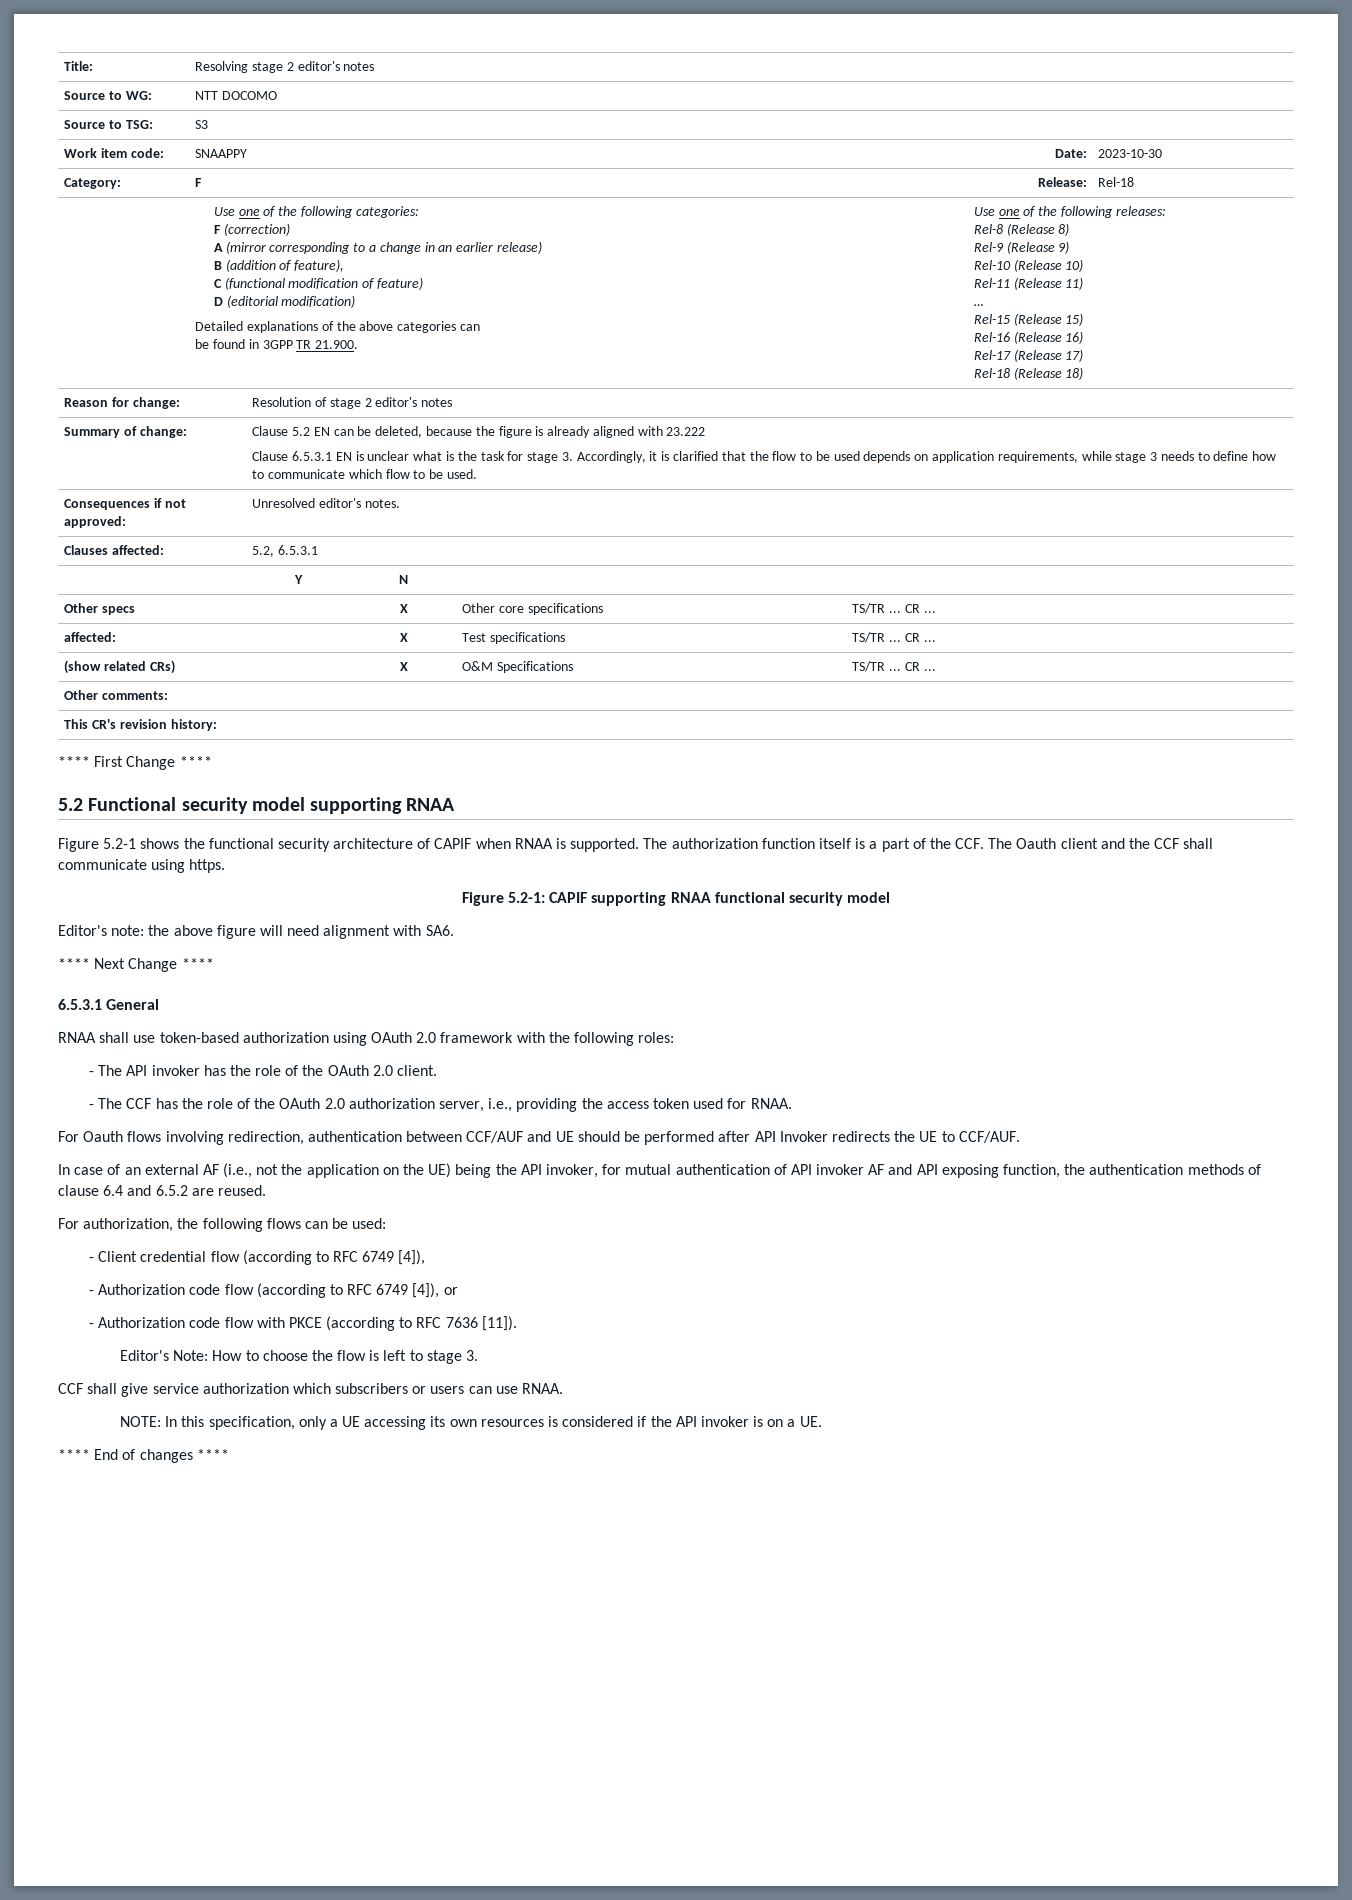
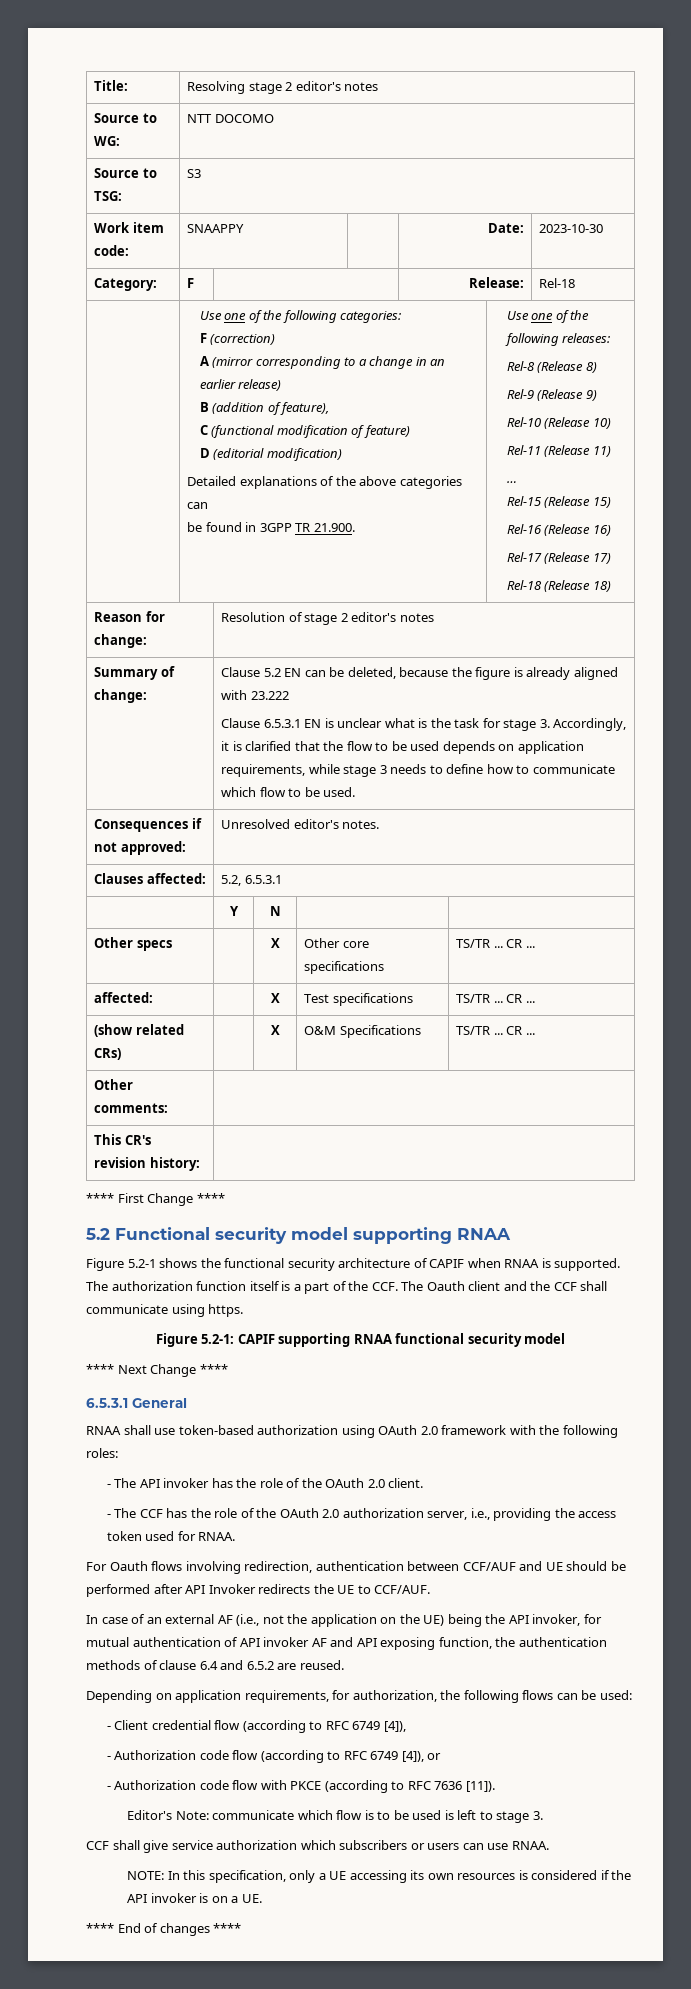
[58,925,454,939] // Editor's note: the above figure will need alignment with SA6. -> (566, 1338) none
[58,1218,79,1229] For -> [86,1690,351,1703] Depending on application requirements, for
[212,1350,367,1361] How to choose the flow -> [212,1810,442,1820] communicate which flow is to be used

